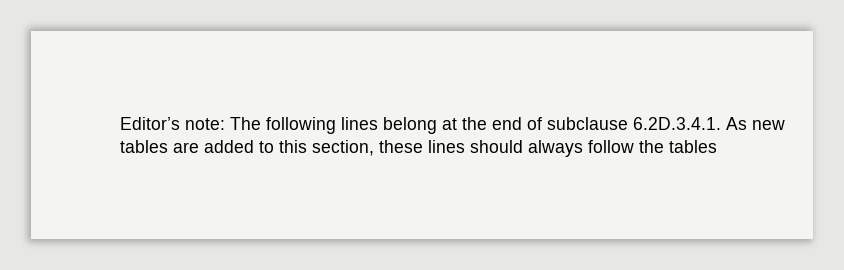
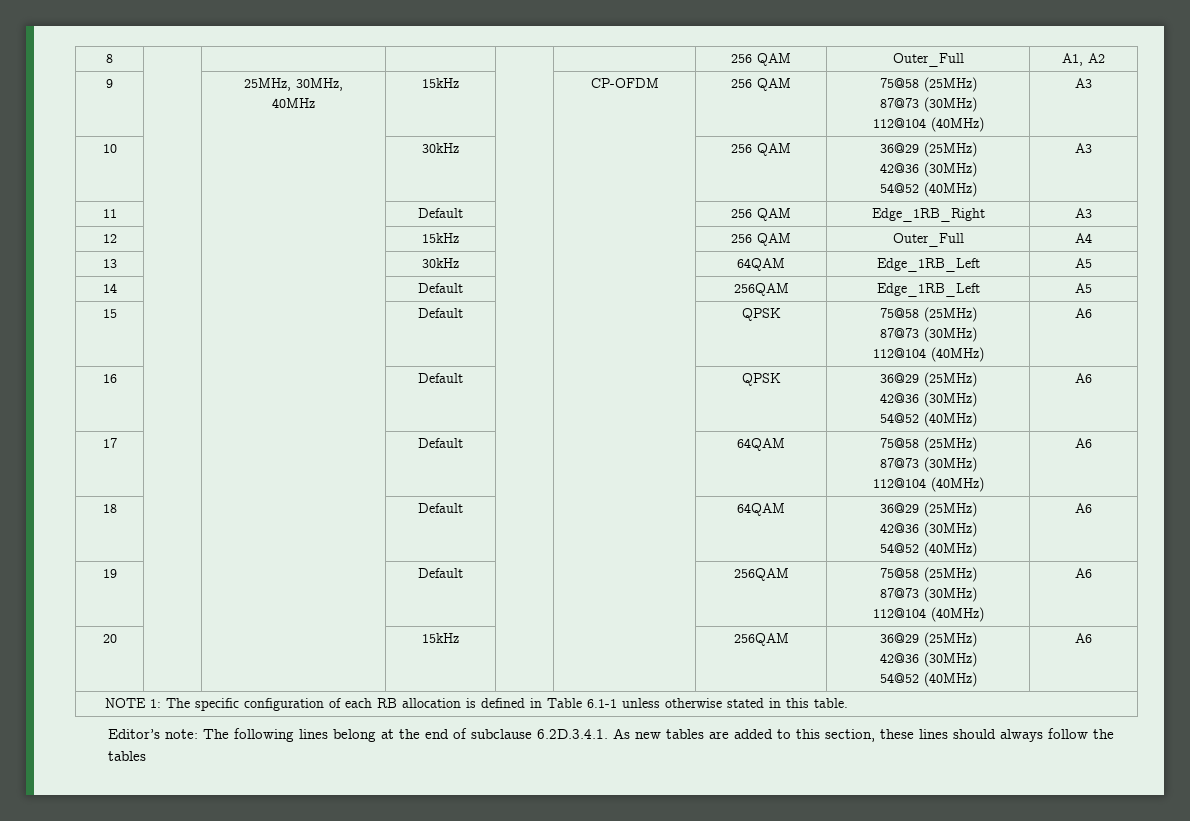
(119, 123) none -> [106,54,113,63] [731,53,791,66] [892,53,964,67] [1062,53,1105,66] [106,79,113,88] [244,78,343,91] [272,98,315,108] [421,78,459,88] [590,78,659,88] [731,78,791,91] [879,77,977,92] [879,97,977,112] [872,117,984,132] [1075,78,1092,88] [102,144,117,153] [421,143,459,153] [731,143,791,156] [879,142,977,157] [879,162,977,177] [879,182,977,197] [1075,143,1092,153] [102,209,117,218] [417,208,463,218] [731,208,791,221] [871,208,985,222] [1075,208,1092,218] [102,234,117,243] [421,233,459,243] [731,233,791,246] [892,233,964,247] [1075,233,1092,243] [102,259,117,268] [421,258,459,268] [737,258,785,271] [876,258,980,272] [1075,258,1092,268] [102,283,117,293] [417,283,463,293] [733,283,789,296] [876,283,980,297] [1075,283,1092,293] [102,309,117,318] [417,308,463,318] [741,308,781,321] [879,307,977,322] [879,327,977,342] [872,347,984,362] [1075,308,1092,318] [102,374,117,383] [417,373,463,383] [741,373,781,386] [879,372,977,387] [879,392,977,407] [879,412,977,427] [1075,373,1092,383] [102,438,117,448] [417,438,463,448] [737,438,785,451] [879,437,977,452] [879,457,977,472] [872,477,984,492] [1075,438,1092,448] [102,504,117,513] [417,503,463,513] [737,503,785,516] [879,502,977,517] [879,522,977,537] [879,542,977,557] [1075,503,1092,513] [102,569,117,578] [417,568,463,578] [733,568,789,581] [879,567,977,582] [879,587,977,602] [872,607,984,622] [1075,568,1092,578] [102,634,117,643] [421,633,459,643] [733,633,789,646] [879,632,977,647] [879,652,977,667] [879,672,977,687] [1075,633,1092,643] [104,698,848,711] 8 | | | | | | 256 QAM | Outer_Full | A1, A2 // 9 | | 25MHz, 30MHz, // 40MHz | 15kHz | | CP-OFDM | 256 QAM | 75@58 (25MHz) // 87@73 (30MHz) // 112@104 (40MHz) | A3 // 10 | | | 30kHz | | | 256 QAM | 36@29 (25MHz) // 42@36 (30MHz) // 54@52 (40MHz) | A3 // 11 | | | Default | | | 256 QAM | Edge_1RB_Right | A3 // 12 | | | 15kHz | | | 256 QAM | Outer_Full | A4 // 13 | | | 30kHz | | | 64QAM | Edge_1RB_Left | A5 // 14 | | | Default | | | 256QAM | Edge_1RB_Left | A5 // 15 | | | Default | | | QPSK | 75@58 (25MHz) // 87@73 (30MHz) // 112@104 (40MHz) | A6 // 16 | | | Default | | | QPSK | 36@29 (25MHz) // 42@36 (30MHz) // 54@52 (40MHz) | A6 // 17 | | | Default | | | 64QAM | 75@58 (25MHz) // 87@73 (30MHz) // 112@104 (40MHz) | A6 // 18 | | | Default | | | 64QAM | 36@29 (25MHz) // 42@36 (30MHz) // 54@52 (40MHz) | A6 // 19 | | | Default | | | 256QAM | 75@58 (25MHz) // 87@73 (30MHz) // 112@104 (40MHz) | A6 // 20 | | | 15kHz | | | 256QAM | 36@29 (25MHz) // 42@36 (30MHz) // 54@52 (40MHz) | A6 // NOTE 1: The specific configuration of each RB allocation is defined in Table 6.1-1 unless otherwise stated in this table. //

